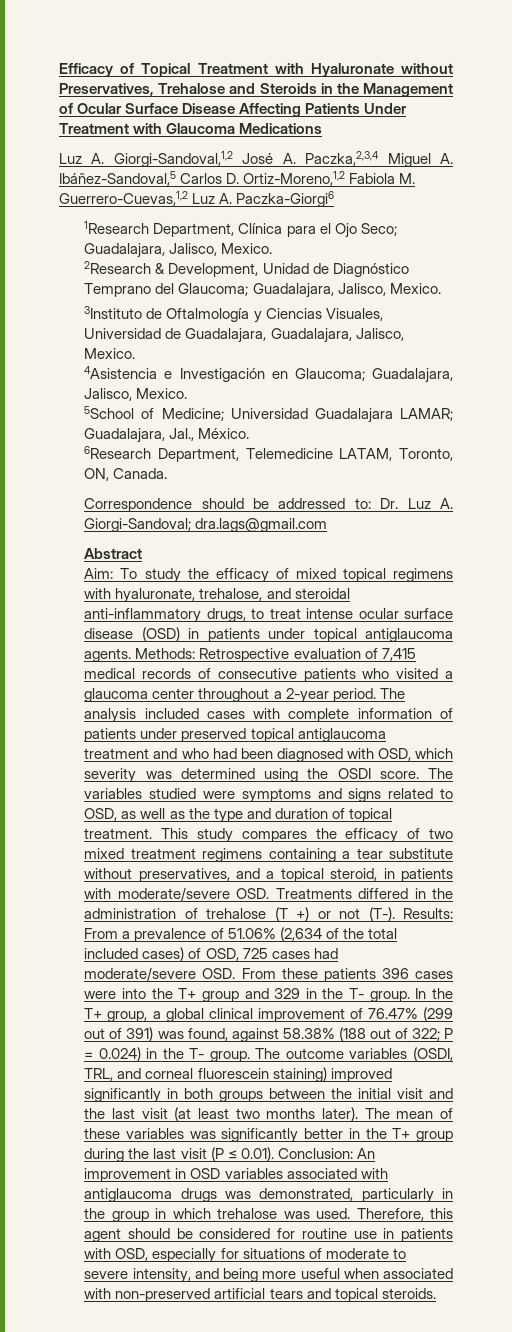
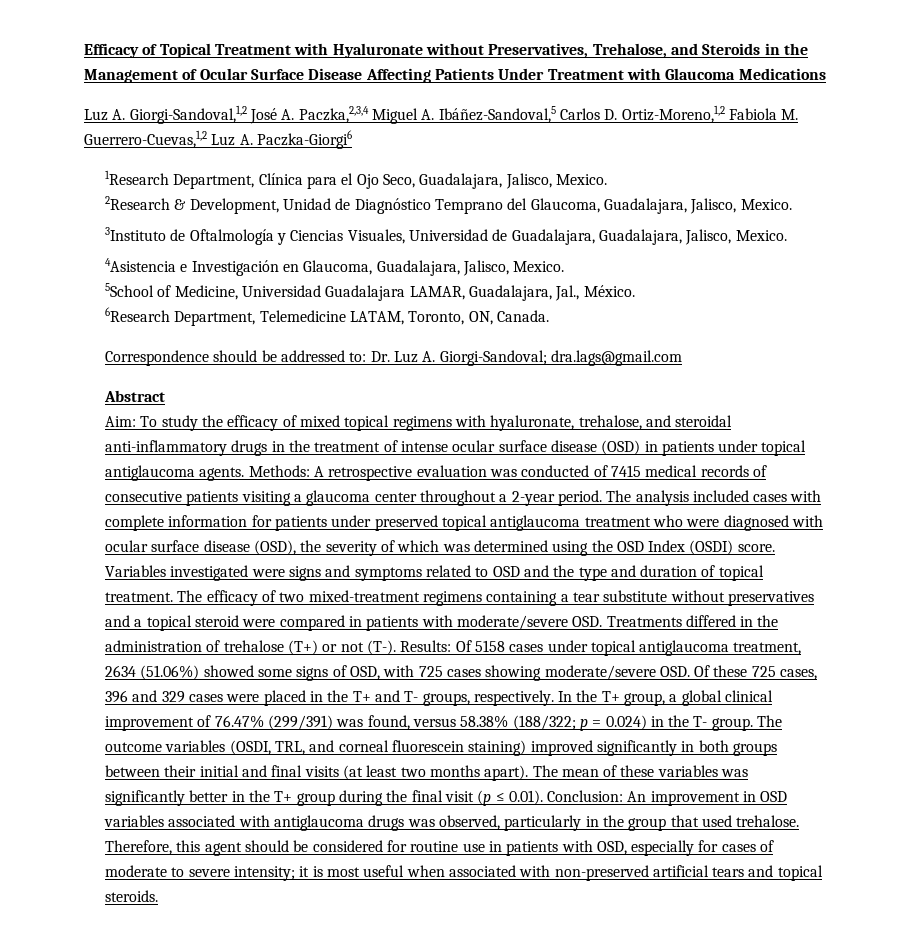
[158,83,226,94] Trehalose -> [592,43,667,58] Trehalose,
[360,223,397,236] Seco; -> [382,174,415,188] Seco,
[178,283,249,296] Glaucoma; -> [530,198,600,213] Glaucoma,
[294,368,365,381] Glaucoma; -> [303,260,373,275] Glaucoma,
[161,408,224,421] Medicine; -> [174,285,238,300] Medicine,
[400,408,453,421] LAMAR; -> [409,286,465,300] LAMAR,
[206,608,301,622] drugs, to treat -> [231,440,398,456] drugs in the treatment of
[199,648,416,662] Retrospective evaluation of 7,415 -> [313,465,641,481] A retrospective evaluation was conducted of 7415
[362,668,439,679] who visited -> [241,491,291,506] visiting
[440,708,453,719] of -> [251,515,272,527] for
[153,748,453,762] [84,768,453,783] [84,788,453,803] [84,808,185,821] and who had been diagnosed with OSD, which severity was determined using the OSDI score. The variables studied were symptoms and signs related to OSD, as well as -> [652,515,823,531] [104,540,775,556] [104,565,549,581] who were diagnosed with ocular surface disease (OSD), the severity of which was determined using the OSD Index (OSDI) score. Variables investigated were signs and symptoms related to OSD and
[161,828,337,843] This study compares the -> [177,590,203,602] The
[84,848,196,859] mixed treatment -> [308,590,420,602] mixed-treatment
[138,868,230,882] preservatives, -> [727,591,814,606] preservatives
[330,868,378,881] steroid, -> [194,615,345,631] steroid were compared
[274,907,310,921] (T +) -> [287,640,318,655] (T+)
[84,927,397,942] [84,947,185,961] From a prevalence of 51.06% (2,634 of the total included cases) -> [455,640,802,656] [104,665,329,681] Of 5158 cases under topical antiglaucoma treatment, 2634 (51.06%) showed some signs
(239, 954) none -> [383,665,415,677] with
[313,948,338,959] [84,967,454,982] [84,988,410,1002] had moderate/severe OSD. From these patients 396 cases were into the T+ group and 329 in the T- group. -> [485,665,818,681] [104,690,554,706] showing moderate/severe OSD. Of these 725 cases, 396 and 329 cases were placed in the T+ and T- groups, respectively.
[423,1007,453,1021] [84,1027,454,1042] (299 out of 391) was found, against 58.38% (188 out of 322; P -> [267,715,588,731] (299/391) was found, versus 58.38% (188/322; p
[331,1088,453,1099] [84,1108,168,1119] the initial visit and the last visit -> [164,765,339,777] their initial and final visits
[322,1107,359,1121] later). -> [484,765,529,781] apart).
[153,1147,224,1161] last visit (P -> [411,790,492,806] final visit (p
[259,1188,354,1201] demonstrated, -> [438,815,500,830] observed,
[155,1208,351,1219] in which trehalose was used. -> [670,815,800,827] that used trehalose.
[242,1248,305,1259] situations -> [721,844,756,852] cases
[132,1268,297,1283] intensity, and being more -> [233,866,360,881] intensity; it is most

